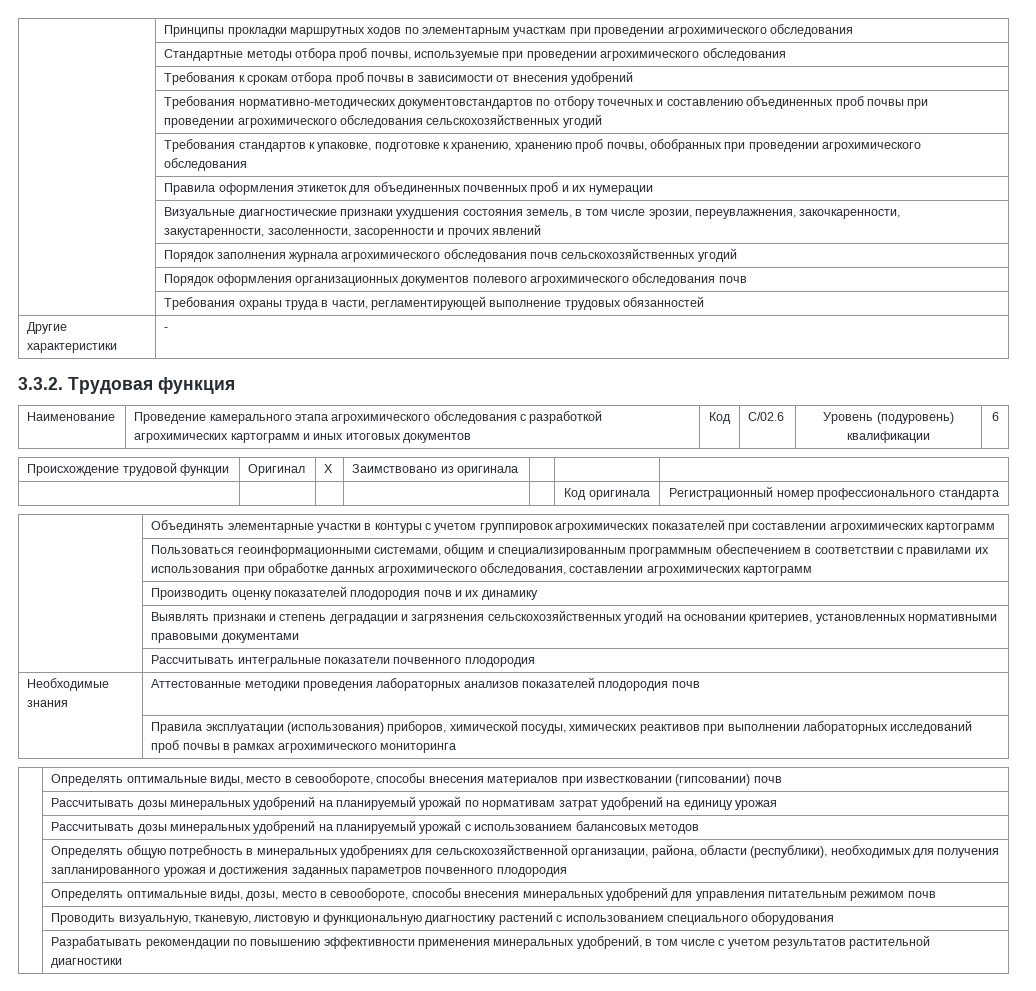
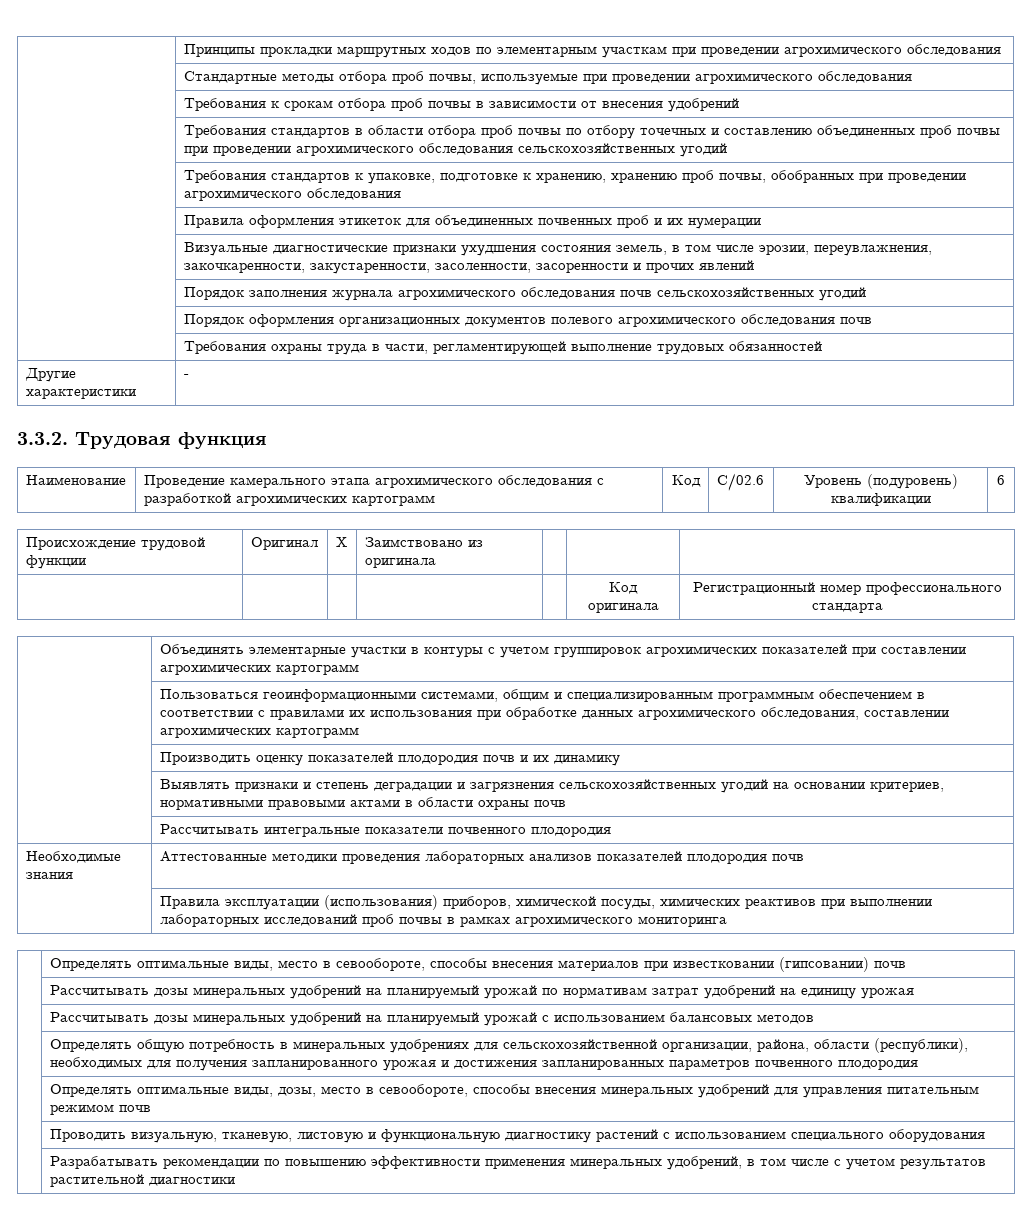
[238,99,533,109] нормативно-методических документовстандартов -> [270,125,561,138] стандартов в области отбора проб почвы
[302,433,472,443] и иных итоговых документов -> (435, 500) none
[815,614,906,624] установленных -> (944, 787) none
[221,633,299,643] документами -> [349,797,566,810] актами в области охраны почв
[291,867,349,877] заданных -> [541,1060,664,1070] запланированных

